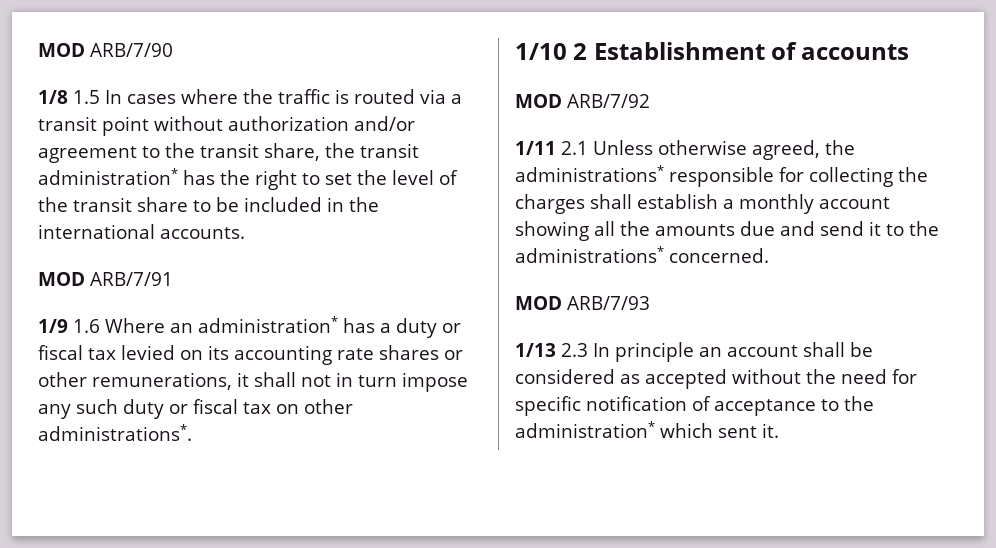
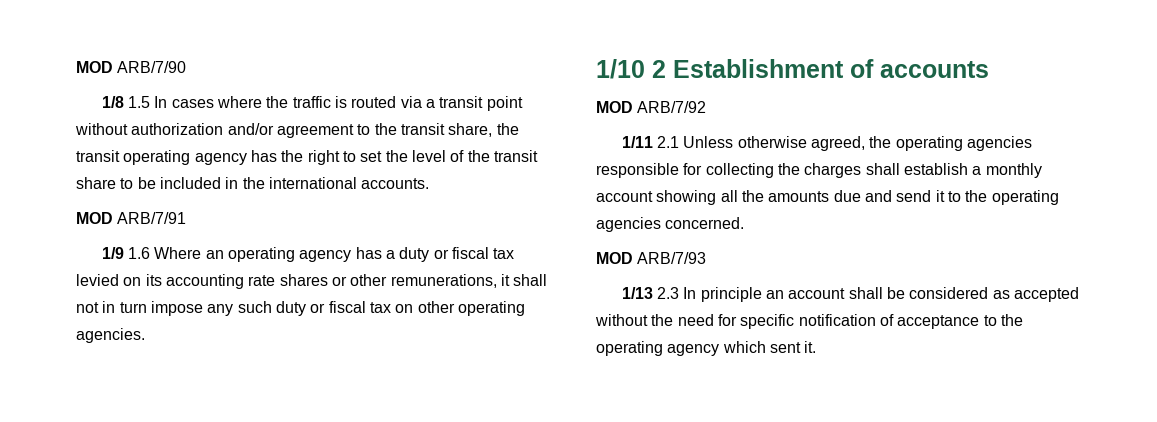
[38,168,178,185] administration* -> [123,150,247,165] operating agency
[198,316,338,333] administration* -> [227,247,352,262] operating agency
[38,424,192,441] administrations*. -> [457,301,525,316] [76,328,145,343] operating agencies.
[515,165,664,182] administrations* -> [895,136,1032,151] operating agencies
[515,246,664,263] administrations* -> [991,190,1059,205] [596,217,661,232] operating agencies
[515,421,655,438] administration* -> [596,341,720,356] operating agency

